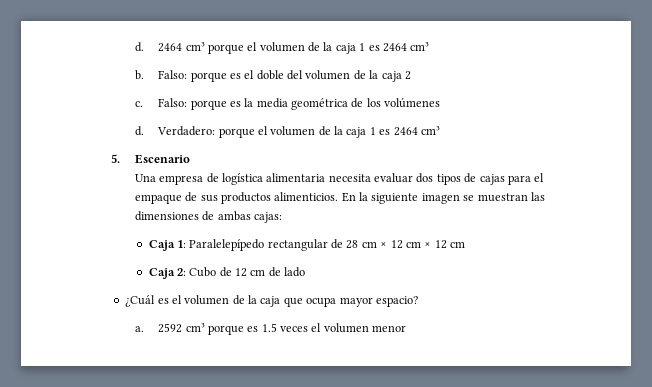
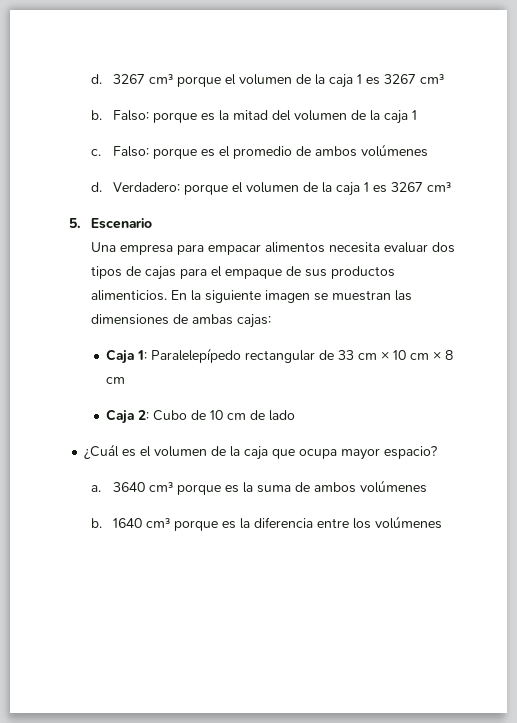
[134,42,183,52] d. 2464 -> [90,74,145,84] d. 3267
[382,43,407,52] 2464 -> [383,74,416,84] 3267
[244,70,284,80] el doble -> [218,110,268,121] la mitad
[404,71,411,80] 2 -> [411,110,417,120] 1
[244,98,381,110] la media geométrica de los -> [218,146,357,159] el promedio de ambos
[393,127,418,136] 2464 -> [390,182,423,192] 3267
[206,173,326,185] de logística alimentaria -> [176,242,325,255] para empacar alimentos
[346,240,447,249] 28 cm × 12 cm × 12 -> [338,350,454,360] 33 cm × 10 cm × 8
[235,268,248,277] 12 -> [210,410,224,420] 10
[158,323,407,335] 2592 cm³ porque es 1.5 veces el volumen menor -> [112,480,427,495] [90,516,442,531] 3640 cm³ porque es la suma de ambos volúmenes // b. 1640 cm³ porque es la diferencia entre los volúmenes

